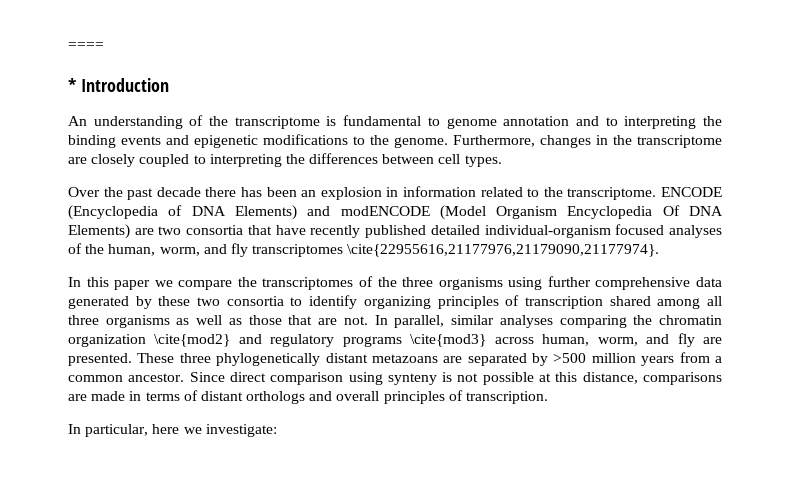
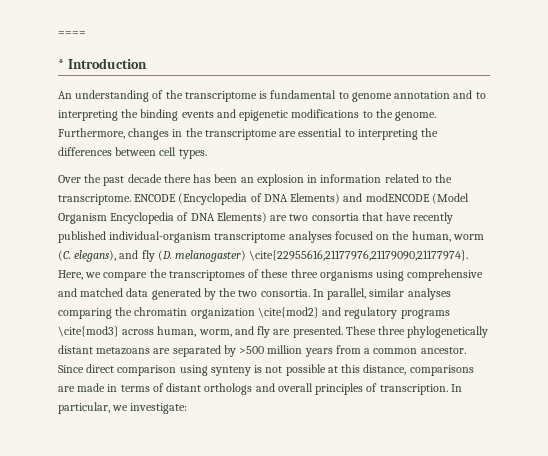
[91,154,190,167] closely coupled -> [298,128,343,137] essential
[662,205,680,216] Of -> [177,212,189,221] of
[430,224,722,238] [68,243,660,257] [68,277,151,290] detailed individual-organism focused analyses of the human, worm, and fly transcriptomes \cite{22955616,21177976,21179090,21177974}. // In this paper -> [109,231,484,243] [58,250,469,262] [58,270,83,280] individual-organism transcriptome analyses focused on the human, worm (C. elegans), and fly (D. melanogaster) \cite{22955616,21177976,21179090,21177974}. Here,
[377,277,397,287] the -> [261,269,289,278] these
[547,276,722,290] [68,295,723,309] [68,315,368,328] further comprehensive data generated by these two consortia to identify organizing principles of transcription shared among all three organisms as well as those that are not. -> [407,269,484,281] [58,288,310,300] comprehensive and matched data generated by the two consortia.
(549, 397) // -> (448, 389) none
[152,424,180,434] here -> (110, 408) none

